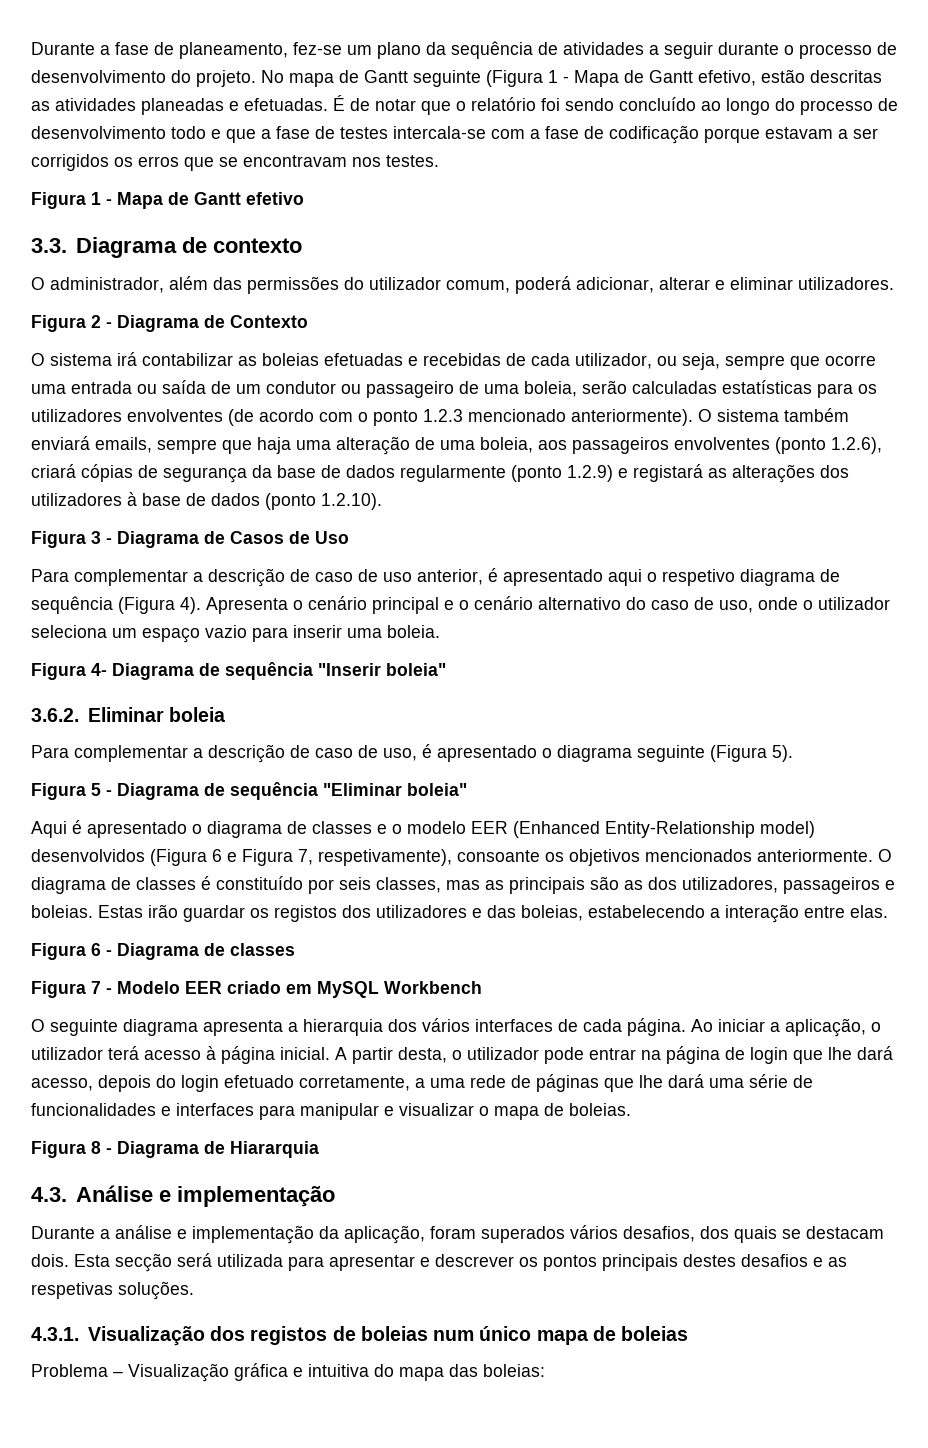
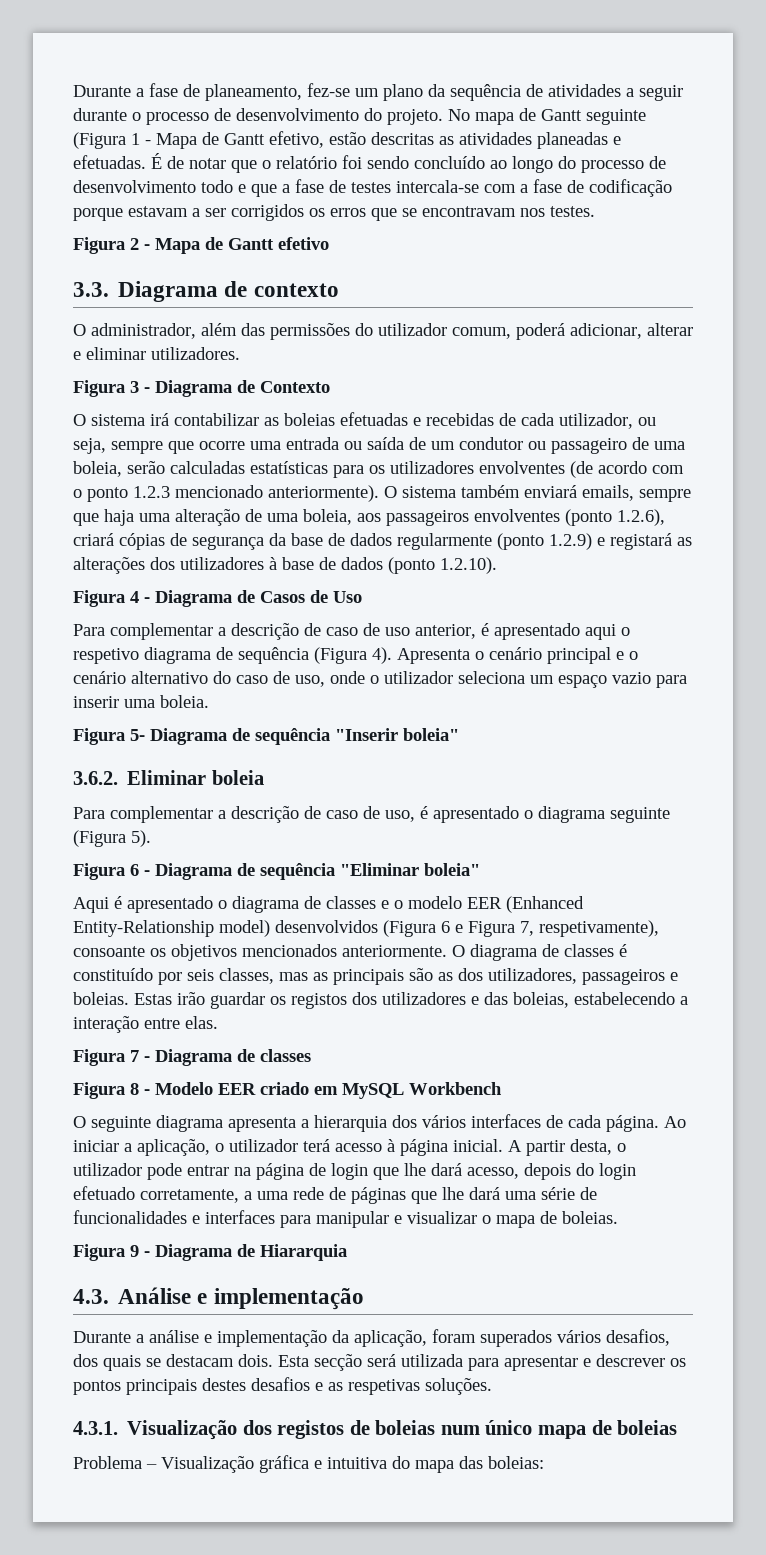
[91,192,101,205] 1 -> [130,238,139,250] 2
[91,315,101,328] 2 -> [130,381,139,393] 3
[91,531,101,544] 3 -> [130,591,139,603] 4
[91,663,107,676] 4- -> [130,729,145,741] 5-
[91,783,101,796] 5 -> [130,864,139,876] 6
[91,943,101,956] 6 -> [130,1050,139,1062] 7
[91,981,101,994] 7 -> [130,1083,139,1095] 8
[91,1141,101,1154] 8 -> [130,1245,139,1257] 9

